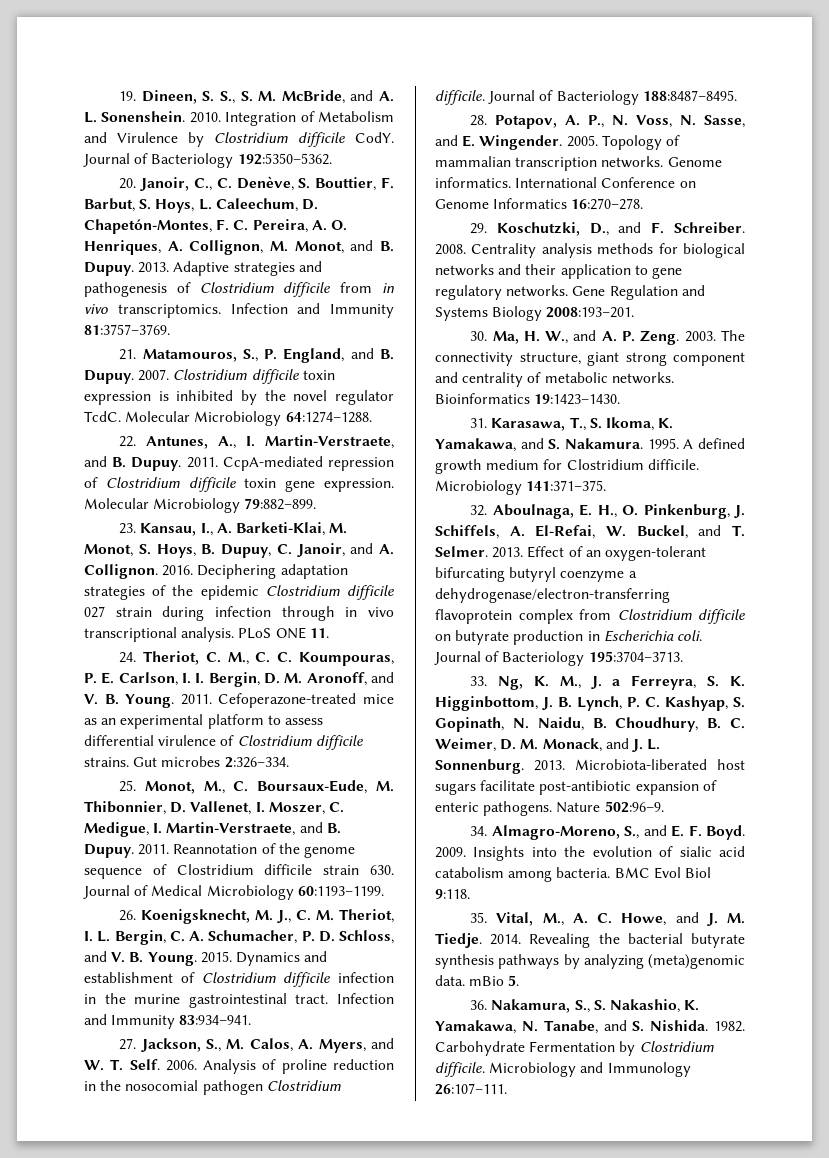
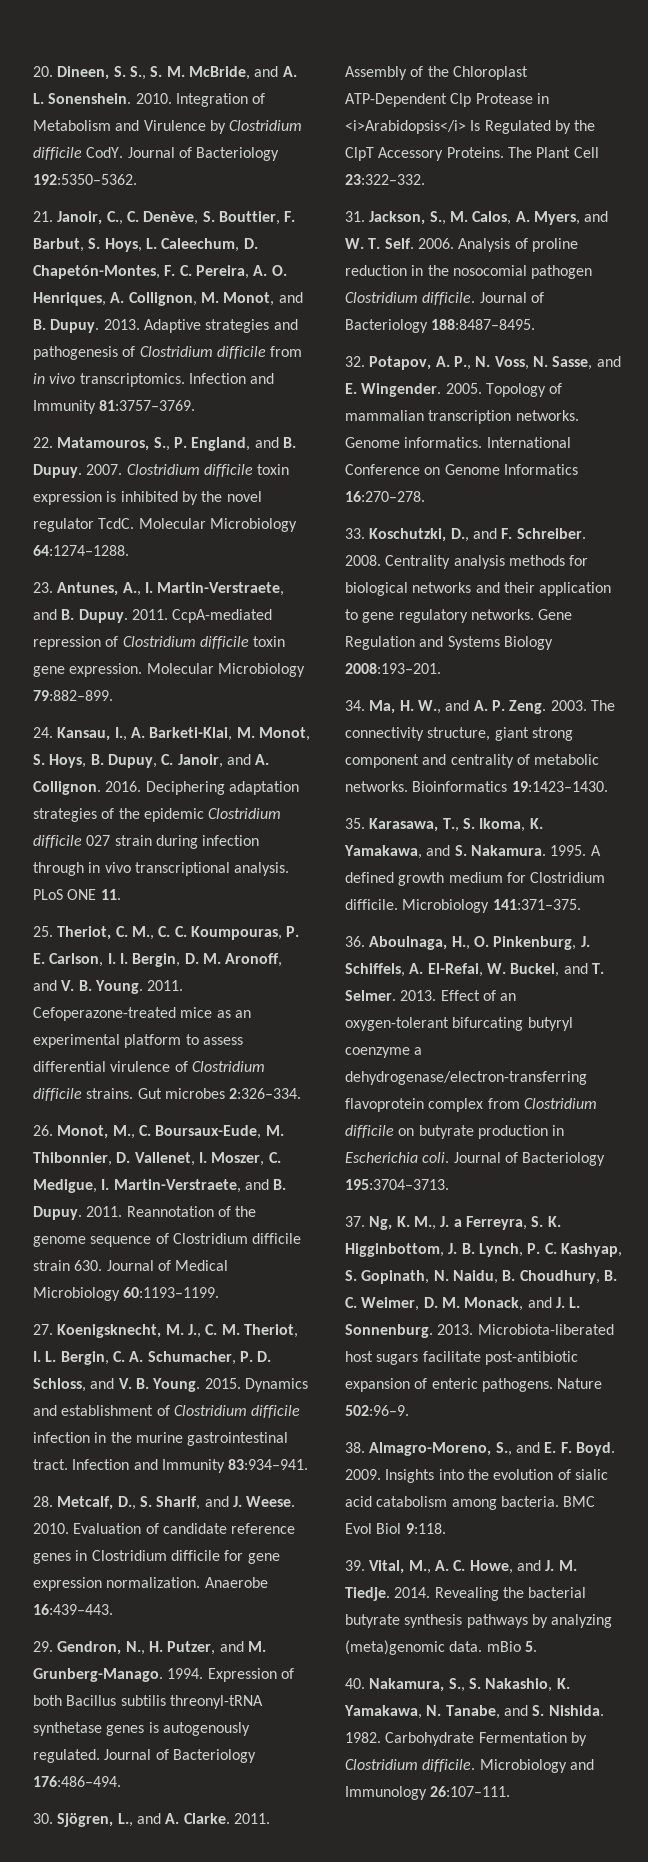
[119,91,137,101] 19. -> [33,66,53,77] 20.
[119,178,137,189] 20. -> [33,211,53,222] 21.
[119,349,137,360] 21. -> [33,437,53,448] 22.
[119,436,137,447] 22. -> [33,582,53,593] 23.
[119,523,137,534] 23. -> [33,727,53,738] 24.
[119,652,137,663] 24. -> [33,926,53,937] 25.
[119,780,137,792] 25. -> [33,1125,53,1136] 26.
[119,910,137,921] 26. -> [33,1324,53,1335] 27.
[119,1038,137,1050] 27. -> [33,1496,296,1510] [33,1523,296,1534] [33,1550,280,1564] [33,1577,268,1591] [33,1604,113,1615] [33,1641,266,1655] [33,1668,294,1682] [33,1695,263,1709] [33,1722,250,1736] [33,1749,256,1763] [33,1776,121,1787] [33,1813,270,1827] [345,66,528,80] [345,93,549,107] [345,120,596,134] [345,147,599,161] [345,174,425,185] [345,211,365,222] 28. Metcalf, D., S. Sharif, and J. Weese. 2010. Evaluation of candidate reference genes in Clostridium difficile for gene expression normalization. Anaerobe 16:439–443. // 29. Gendron, N., H. Putzer, and M. Grunberg-Manago. 1994. Expression of both Bacillus subtilis threonyl-tRNA synthetase genes is autogenously regulated. Journal of Bacteriology 176:486–494. // 30. Sjögren, L., and A. Clarke. 2011. Assembly of the Chloroplast ATP-Dependent Clp Protease in <i>Arabidopsis</i> Is Regulated by the ClpT Accessory Proteins. The Plant Cell 23:322–332. // 31.
[470,115,488,126] 28. -> [345,356,365,367] 32.
[470,223,488,234] 29. -> [345,528,365,539] 33.
[470,331,488,341] 30. -> [345,700,365,711] 34.
[470,418,488,428] 31. -> [345,818,365,829] 35.
[470,504,593,519] 32. Aboulnaga, E. -> [345,936,448,950] 36. Aboulnaga,
[470,676,488,686] 33. -> [345,1216,365,1227] 37.
[470,826,488,836] 34. -> [345,1442,365,1453] 38.
[470,912,488,923] 35. -> [345,1560,365,1571] 39.
[470,1000,488,1010] 36. -> [345,1678,365,1689] 40.

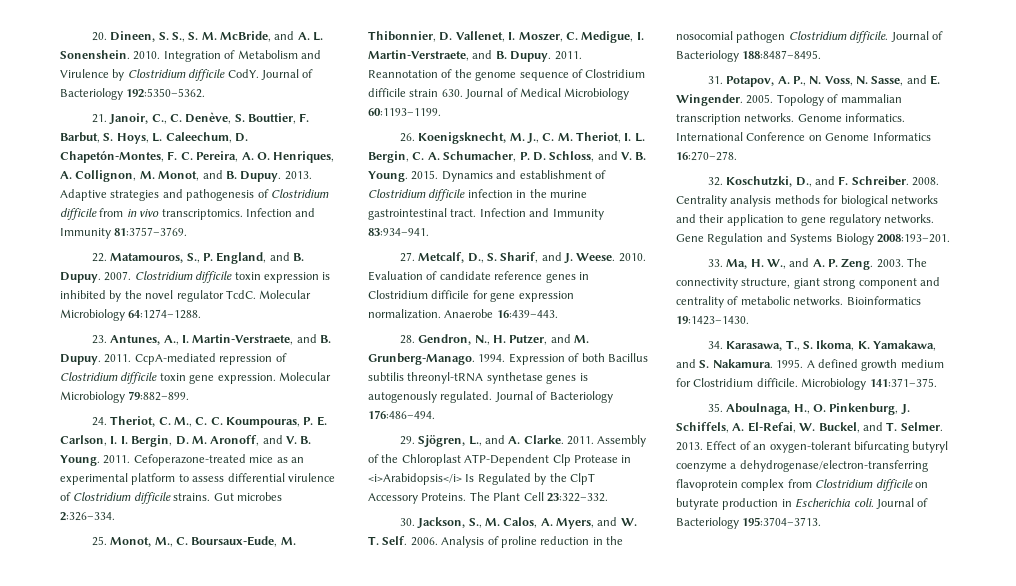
[57,727,310,741] [33,754,270,768] [33,781,299,795] [33,808,282,822] [33,835,260,849] [33,862,290,876] [33,889,121,900] [33,926,53,937] Kansau, I., A. Barketi-Klai, M. Monot, S. Hoys, B. Dupuy, C. Janoir, and A. Collignon. 2016. Deciphering adaptation strategies of the epidemic Clostridium difficile 027 strain during infection through in vivo transcriptional analysis. PLoS ONE 11. // 25. -> (107, 421) none
[33,1125,53,1136] 26. -> [91,536,107,546] 25.
[33,1324,53,1335] 27. -> [399,133,415,142] 26.
[33,1496,53,1507] 28. -> [399,252,415,262] 27.
[33,1641,53,1652] 29. -> [399,335,415,344] 28.
[33,1813,53,1824] 30. -> [399,436,415,445] 29.
[345,211,365,222] 31. -> [399,518,415,526] 30.
[345,356,365,367] 32. -> [707,76,723,84] 31.
[345,528,365,539] 33. -> [707,177,723,186] 32.
[345,700,365,711] 34. -> [707,259,723,267] 33.
[345,818,365,829] 35. -> [707,341,723,349] 34.
[345,936,365,947] 36. -> [707,403,723,412] 35.
[345,1216,561,1230] [345,1243,622,1257] [345,1270,617,1284] [345,1297,581,1311] [345,1324,614,1338] [345,1351,578,1365] [345,1378,603,1392] [345,1405,409,1416] [345,1442,615,1456] [345,1469,608,1483] [345,1496,596,1510] [345,1523,446,1534] [345,1560,577,1574] [345,1587,587,1601] [345,1614,613,1628] [345,1640,537,1655] [345,1678,570,1692] [344,1705,604,1719] [345,1732,587,1746] [345,1759,594,1773] [345,1786,511,1800] // 37. Ng, K. M., J. a Ferreyra, S. K. Higginbottom, J. B. Lynch, P. C. Kashyap, S. Gopinath, N. Naidu, B. Choudhury, B. C. Weimer, D. M. Monack, and J. L. Sonnenburg. 2013. Microbiota-liberated host sugars facilitate post-antibiotic expansion of enteric pathogens. Nature 502:96–9. // 38. Almagro-Moreno, S., and E. F. Boyd. 2009. Insights into the evolution of sialic acid catabolism among bacteria. BMC Evol Biol 9:118. // 39. Vital, M., A. C. Howe, and J. M. Tiedje. 2014. Revealing the bacterial butyrate synthesis pathways by analyzing (meta)genomic data. mBio 5. // 40. Nakamura, S., S. Nakashio, K. Yamakawa, N. Tanabe, and S. Nishida. 1982. Carbohydrate Fermentation by Clostridium difficile. Microbiology and Immunology 26:107–111. -> (822, 521) none

